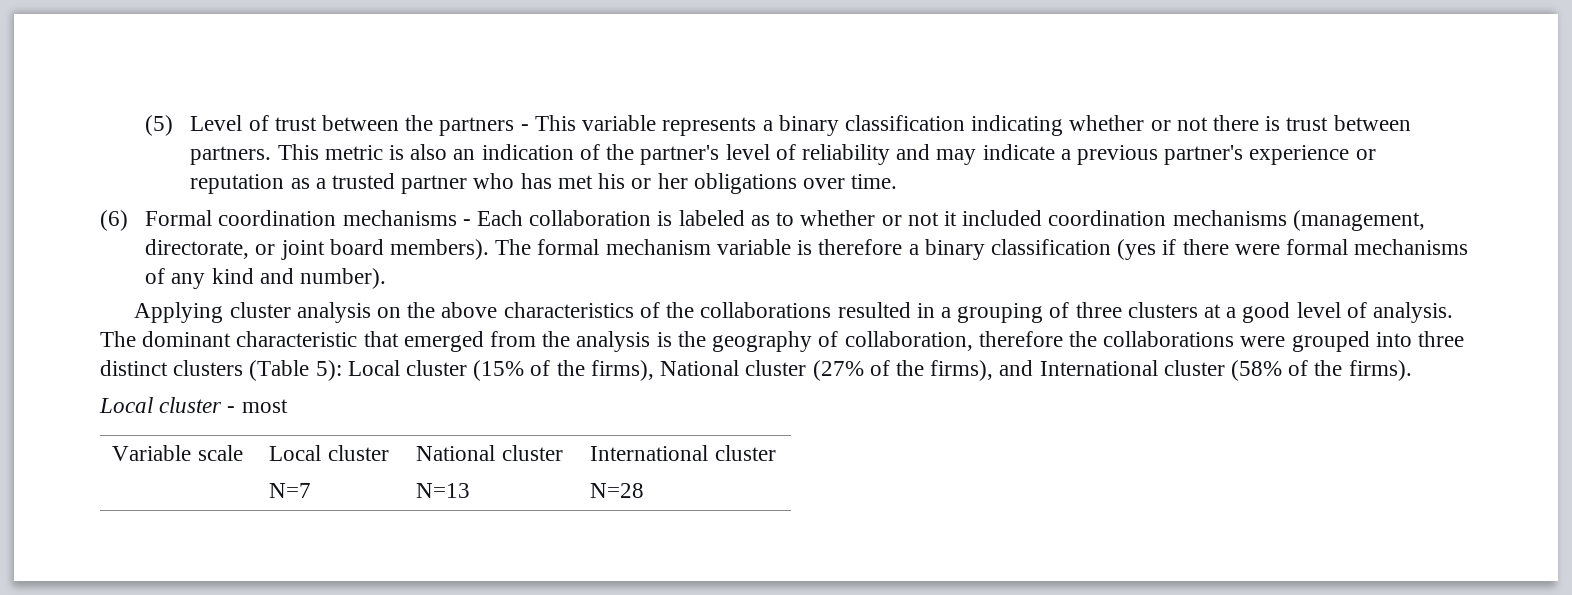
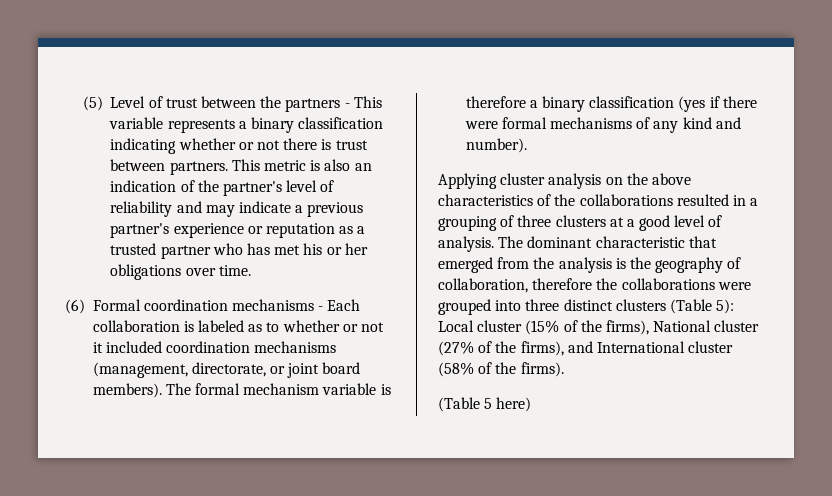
[99,397,288,413] [112,445,243,461] [269,445,389,461] [269,483,312,498] [416,445,563,461] [416,483,471,498] [590,445,776,461] [590,483,645,498] Local cluster - most // Variable scale | Local cluster // N=7 | National cluster // N=13 | International cluster // N=28 -> [438,397,532,412] (Table 5 here)

